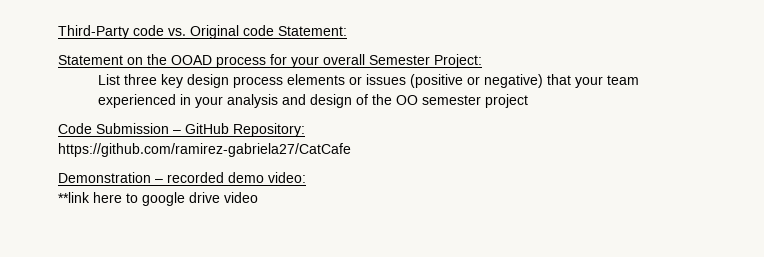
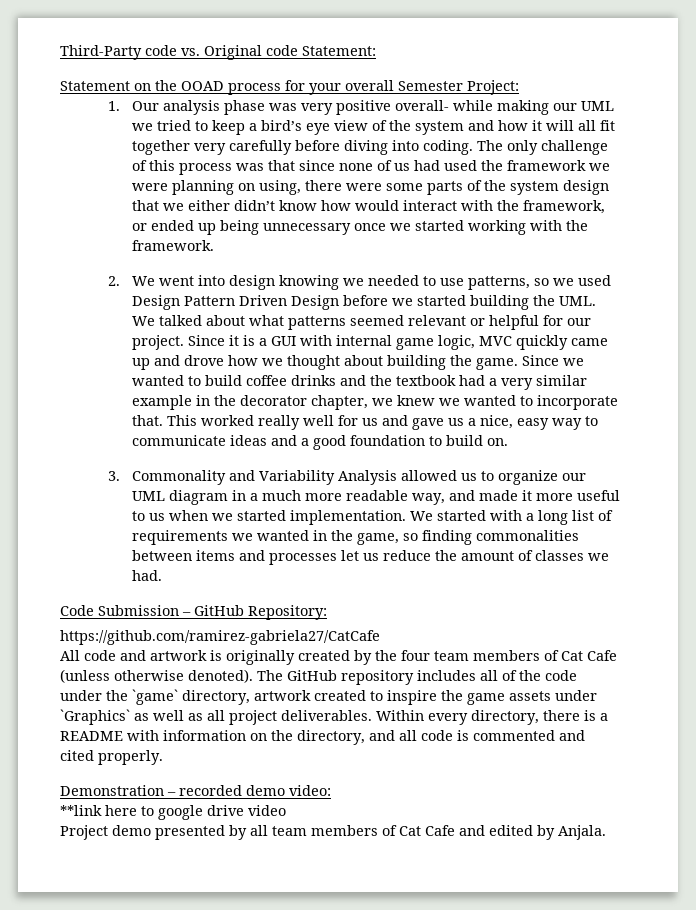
[97,74,639,88] [97,94,528,108] List three key design process elements or issues (positive or negative) that your team experienced in your analysis and design of the OO semester project -> [107,100,614,115] [131,120,615,135] [131,140,608,155] [131,160,610,175] [131,180,609,195] [131,200,605,214] [131,220,588,235] [131,240,214,251] [107,275,611,290] [131,295,596,310] [131,315,591,330] [131,335,608,350] [131,355,584,370] [131,375,587,390] [131,395,618,410] [131,415,598,430] [131,435,508,450] [107,470,586,485] [131,490,620,505] [131,510,613,525] [131,530,579,545] [131,550,609,565] [131,570,162,581] 1. Our analysis phase was very positive overall- while making our UML we tried to keep a bird’s eye view of the system and how it will all fit together very carefully before diving into coding. The only challenge of this process was that since none of us had used the framework we were planning on using, there were some parts of the system design that we either didn’t know how would interact with the framework, or ended up being unnecessary once we started working with the framework. // 2. We went into design knowing we needed to use patterns, so we used Design Pattern Driven Design before we started building the UML. We talked about what patterns seemed relevant or helpful for our project. Since it is a GUI with internal game logic, MVC quickly came up and drove how we thought about building the game. Since we wanted to build coffee drinks and the textbook had a very similar example in the decorator chapter, we knew we wanted to incorporate that. This worked really well for us and gave us a nice, easy way to communicate ideas and a good foundation to build on. // 3. Commonality and Variability Analysis allowed us to organize our UML diagram in a much more readable way, and made it more useful to us when we started implementation. We started with a long list of requirements we wanted in the game, so finding commonalities between items and processes let us reduce the amount of classes we had.
(351, 150) none -> [60,650,617,665] [60,669,577,685] [60,689,597,705] [60,709,608,725] [60,730,585,745] [60,750,163,765] // All code and artwork is originally created by the four team members of Cat Cafe (unless otherwise denoted). The GitHub repository includes all of the code under the `game` directory, artwork created to inspire the game assets under `Graphics` as well as all project deliverables. Within every directory, there is a README with information on the directory, and all code is commented and cited properly.
(258, 197) none -> [60,825,606,840] // Project demo presented by all team members of Cat Cafe and edited by Anjala.

